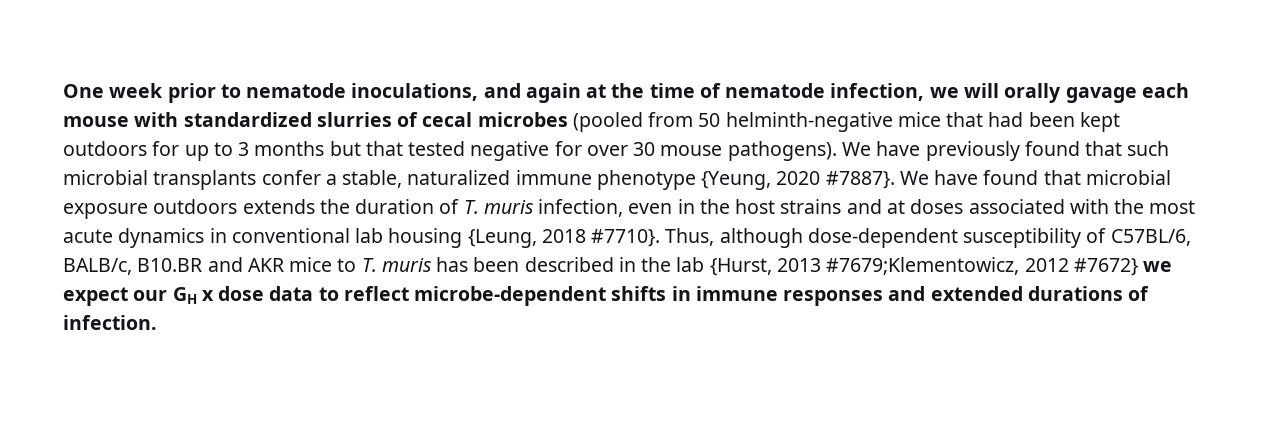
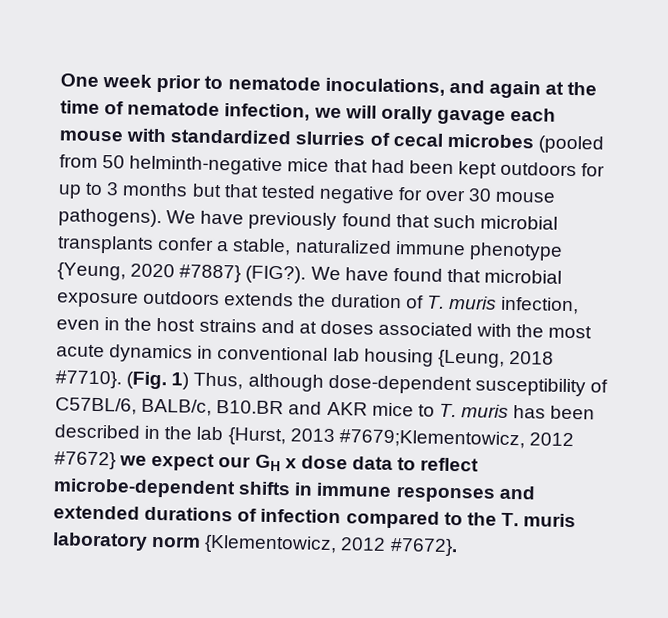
[825,171,895,189] #7887}. -> [179,264,307,284] #7887} (FIG?).
(661, 238) none -> [126,371,190,390] (Fig. 1)
[63,315,157,330] infection. -> [260,508,577,529] [52,532,458,557] infection compared to the T. muris laboratory norm {Klementowicz, 2012 #7672}.

